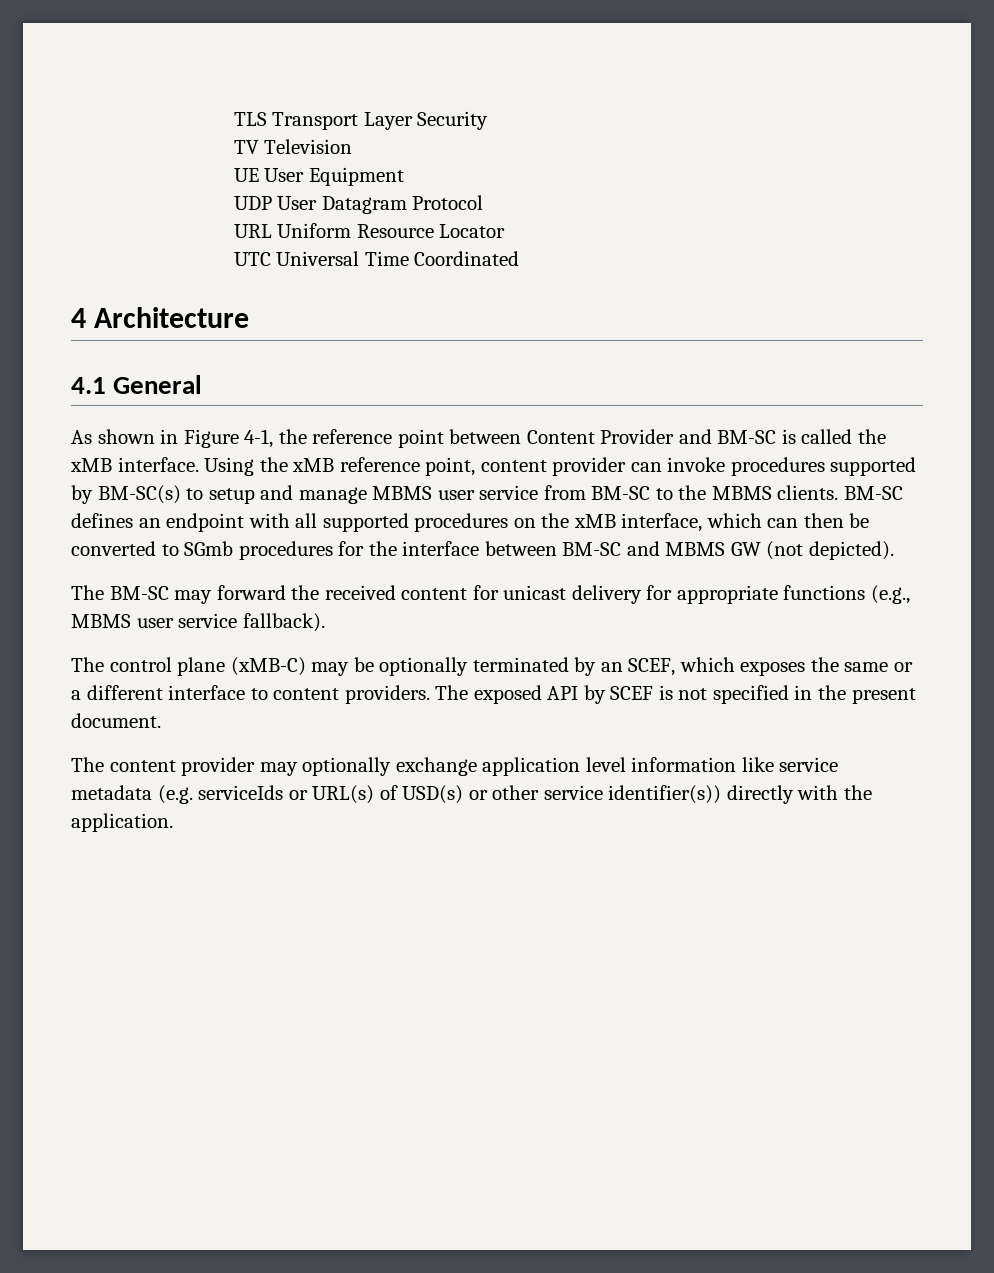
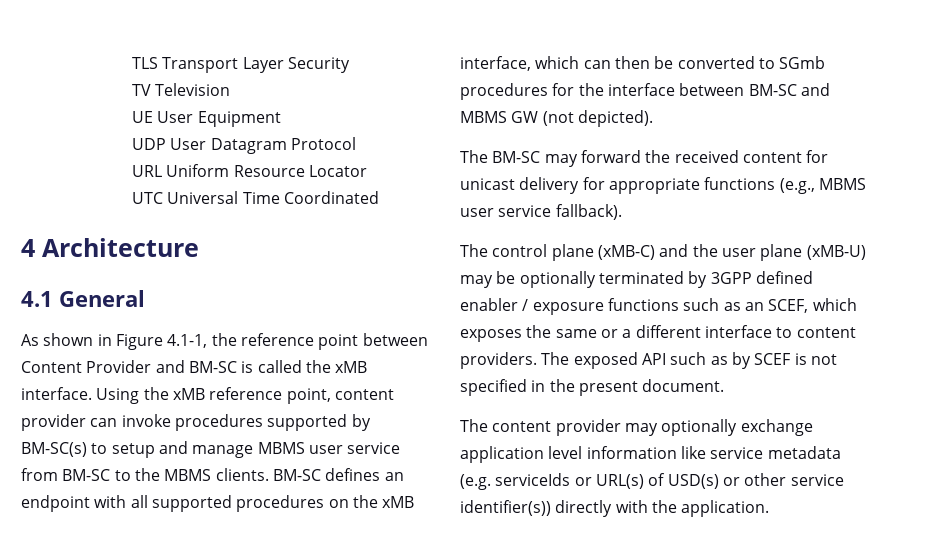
[244,429,274,448] 4-1, -> [167,334,208,348] 4.1-1,
(306, 666) none -> [659,244,866,261] and the user plane (xMB-U)
(597, 666) none -> [710,271,813,284] [460,298,741,315] 3GPP defined enabler / exposure functions such as
(579, 693) none -> [670,352,728,365] such as

